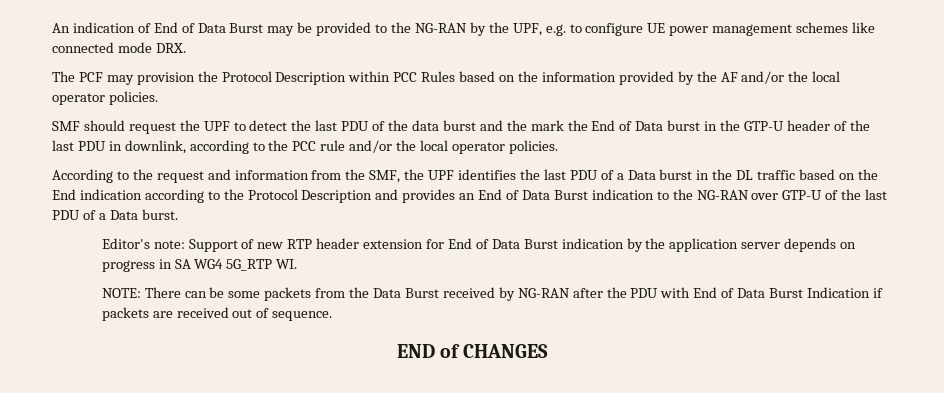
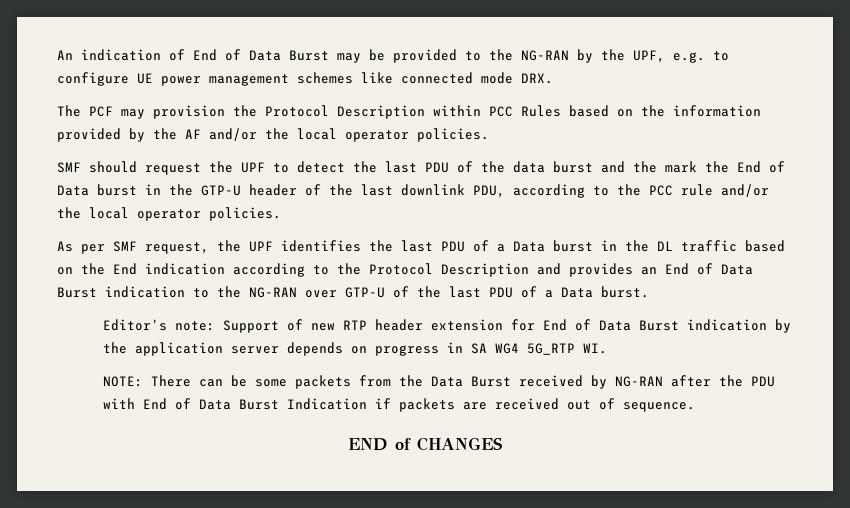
[77,140,186,154] PDU in downlink, -> [401,184,505,198] downlink PDU,
[52,169,401,183] According to the request and information from the SMF, -> [57,241,209,254] As per SMF request,

